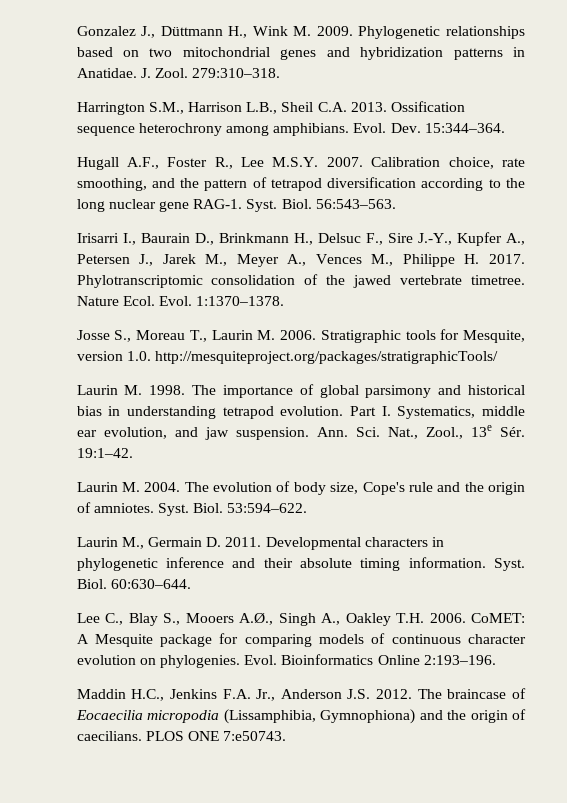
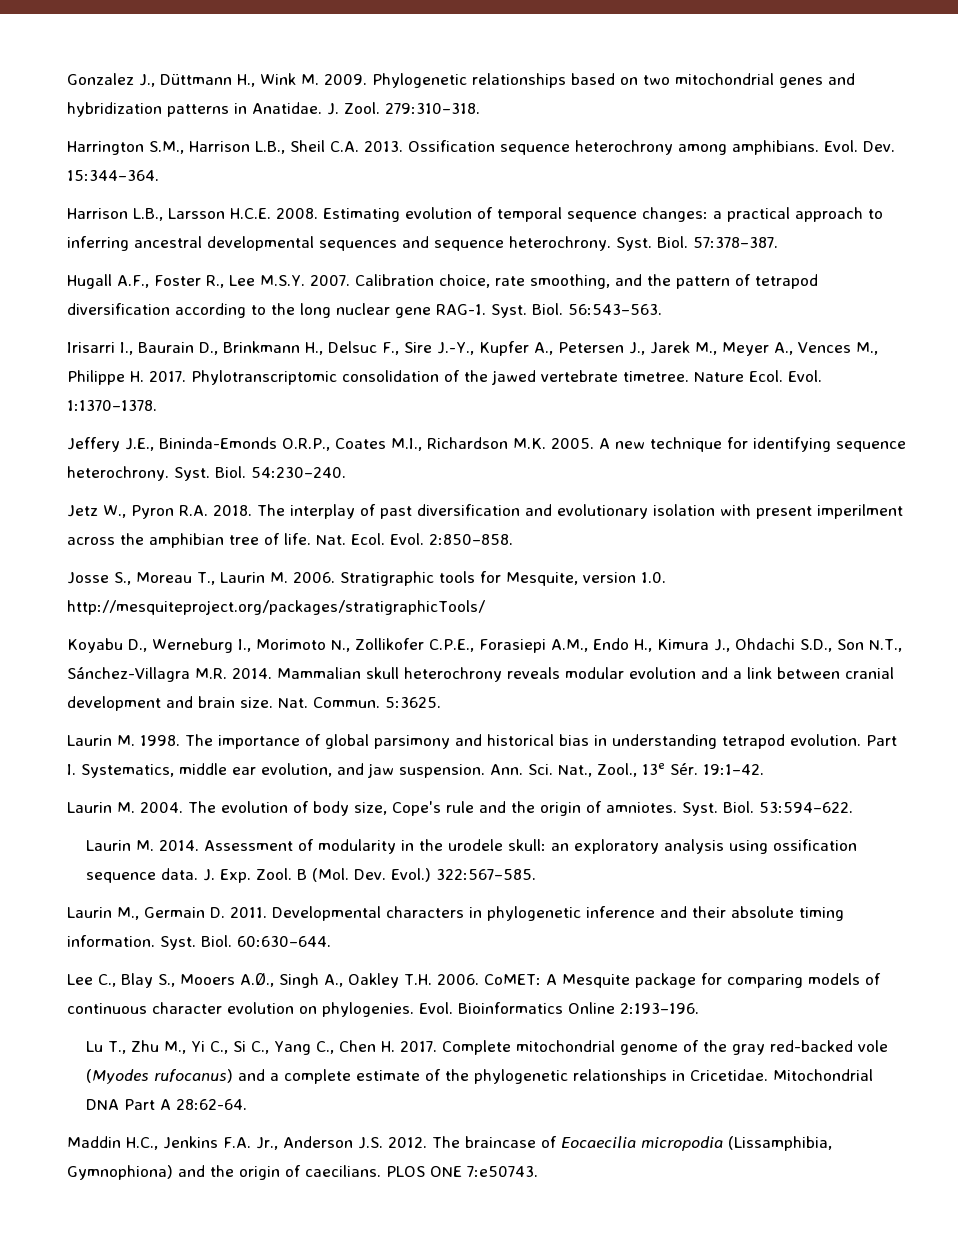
(505, 128) none -> [66,207,883,222] [66,236,778,251] // Harrison L.B., Larsson H.C.E. 2008. Estimating evolution of temporal sequence changes: a practical approach to inferring ancestral developmental sequences and sequence heterochrony. Syst. Biol. 57:378–387.
(285, 301) none -> [66,437,906,452] [66,466,346,481] [66,504,903,519] [66,533,513,548] // Jeffery J.E., Bininda-Emonds O.R.P., Coates M.I., Richardson M.K. 2005. A new technique for identifying sequence heterochrony. Syst. Biol. 54:230–240. // Jetz W., Pyron R.A. 2018. The interplay of past diversification and evolutionary isolation with present imperilment across the amphibian tree of life. Nat. Ecol. Evol. 2:850–858.
(498, 357) none -> [66,638,902,653] [66,667,894,682] [66,696,441,711] // Koyabu D., Werneburg I., Morimoto N., Zollikofer C.P.E., Forasiepi A.M., Endo H., Kimura J., Ohdachi S.D., Son N.T., Sánchez-Villagra M.R. 2014. Mammalian skull heterochrony reveals modular evolution and a link between cranial development and brain size. Nat. Commun. 5:3625.
(308, 508) none -> [85,839,857,854] [85,868,536,883] // Laurin M. 2014. Assessment of modularity in the urodele skull: an exploratory analysis using ossification sequence data. J. Exp. Zool. B (Mol. Dev. Evol.) 322:567–585.
(496, 660) none -> [85,1040,888,1055] [85,1069,873,1084] [85,1099,247,1110] // Lu T., Zhu M., Yi C., Si C., Yang C., Chen H. 2017. Complete mitochondrial genome of the gray red-backed vole (Myodes rufocanus) and a complete estimate of the phylogenetic relationships in Cricetidae. Mitochondrial DNA Part A 28:62-64.

